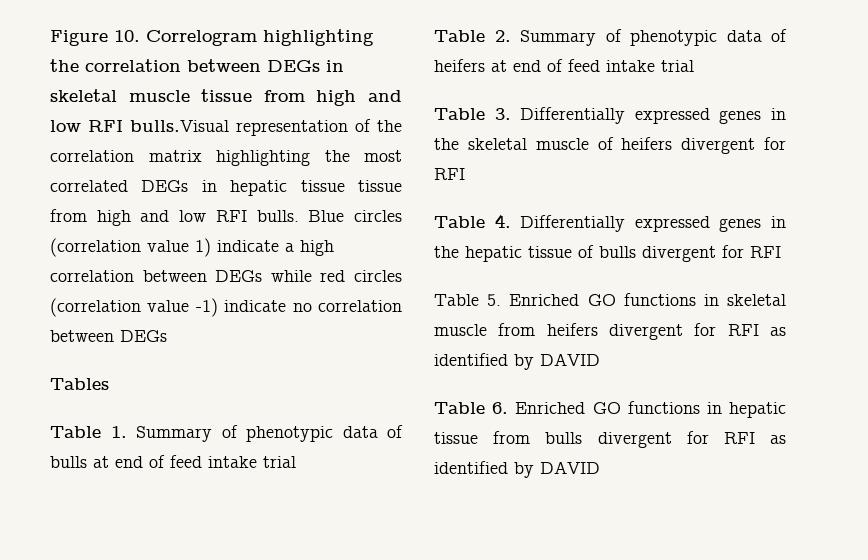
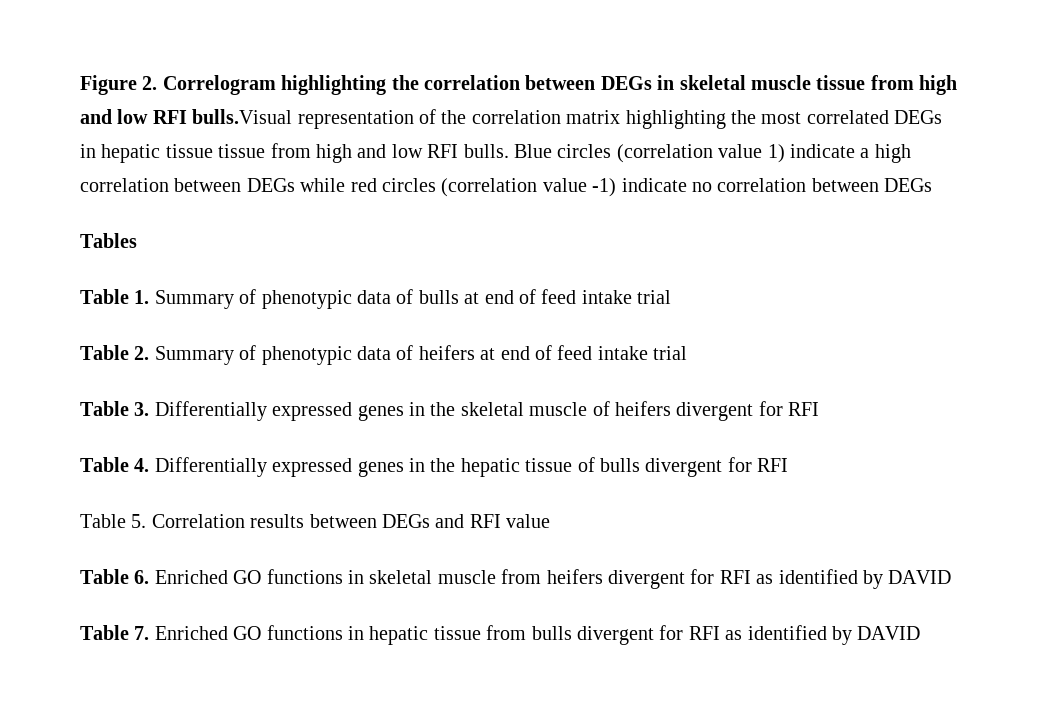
[114,30,140,42] 10. -> [142,76,158,90] 2.
(502, 300) none -> [151,514,551,528] [80,569,150,584] Correlation results between DEGs and RFI value // Table 6.
[492,402,509,414] 6. -> [134,626,150,640] 7.

